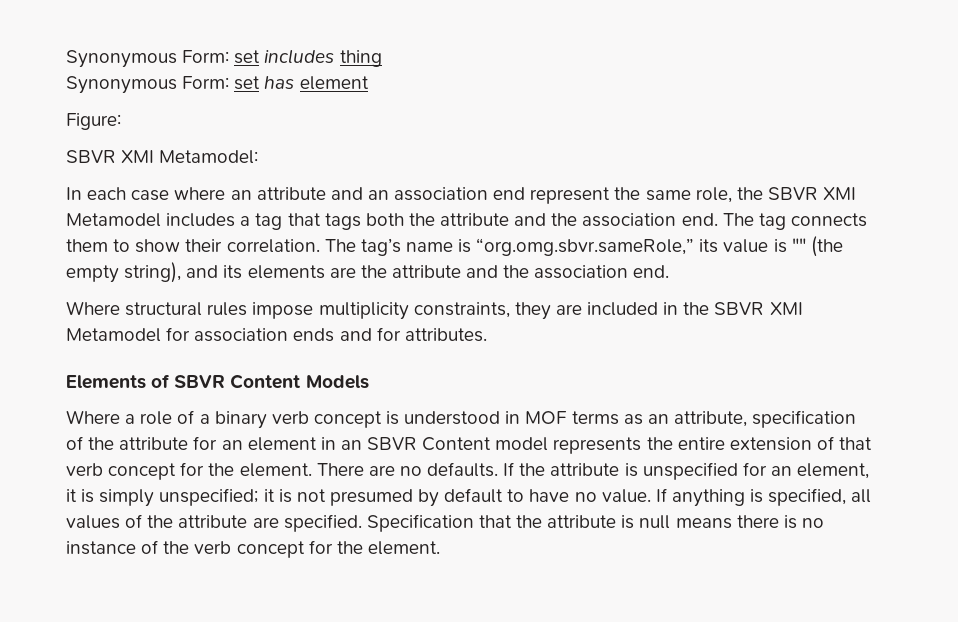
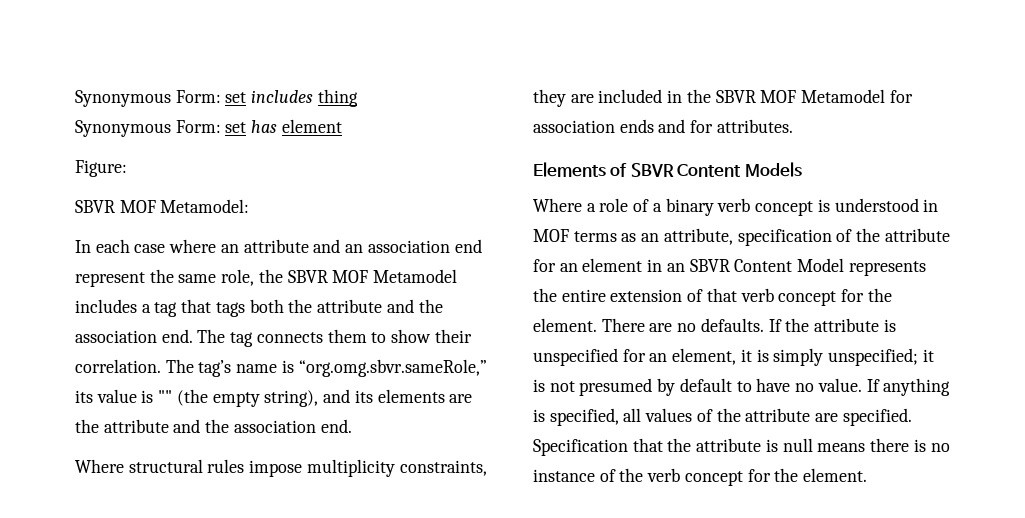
[121,150,155,163] XMI -> [119,200,156,213] MOF
[823,187,857,200] XMI -> [332,270,369,283] MOF
[769,302,803,315] XMI -> [760,90,797,103] MOF
[495,437,549,451] model -> [797,258,845,272] Model

